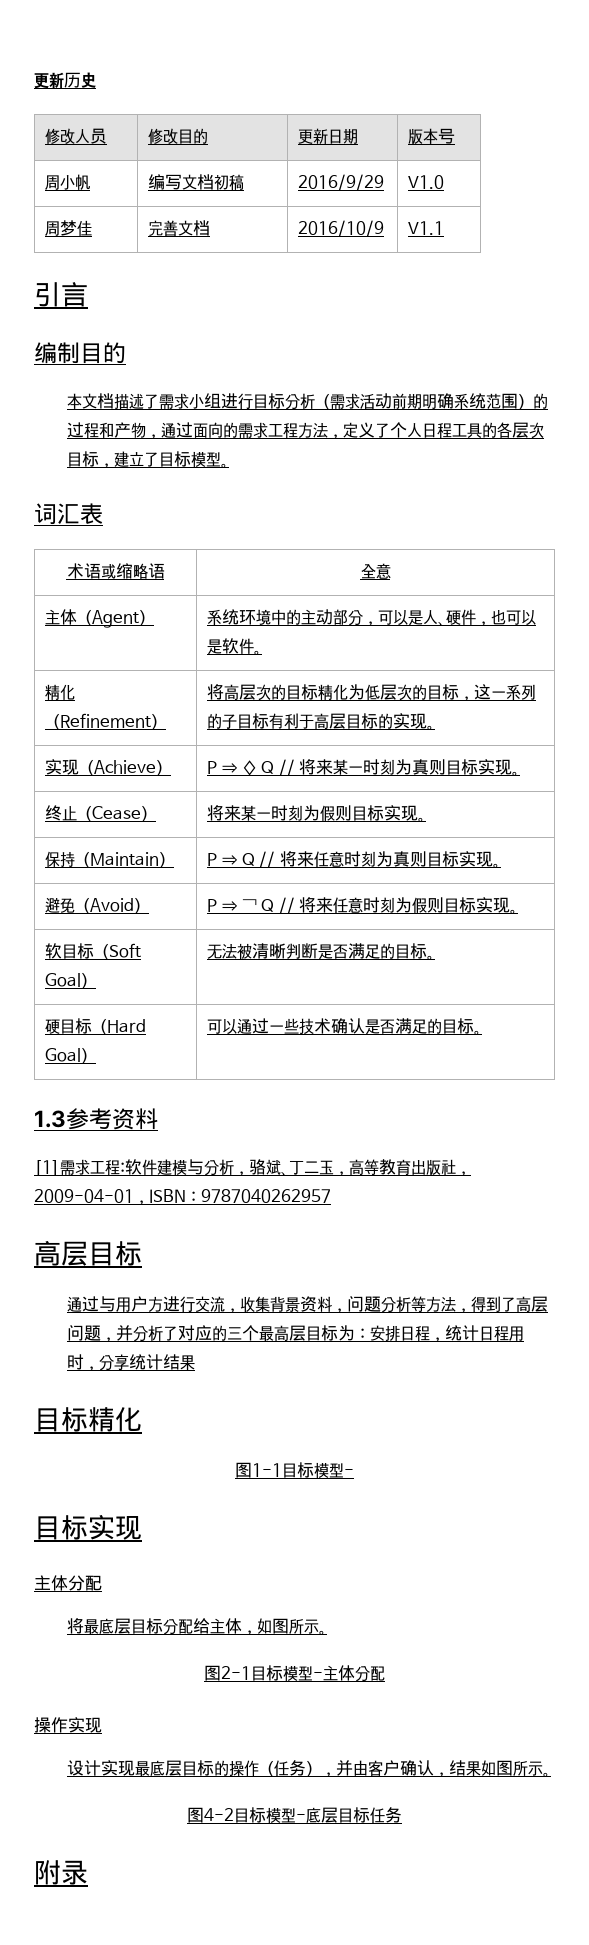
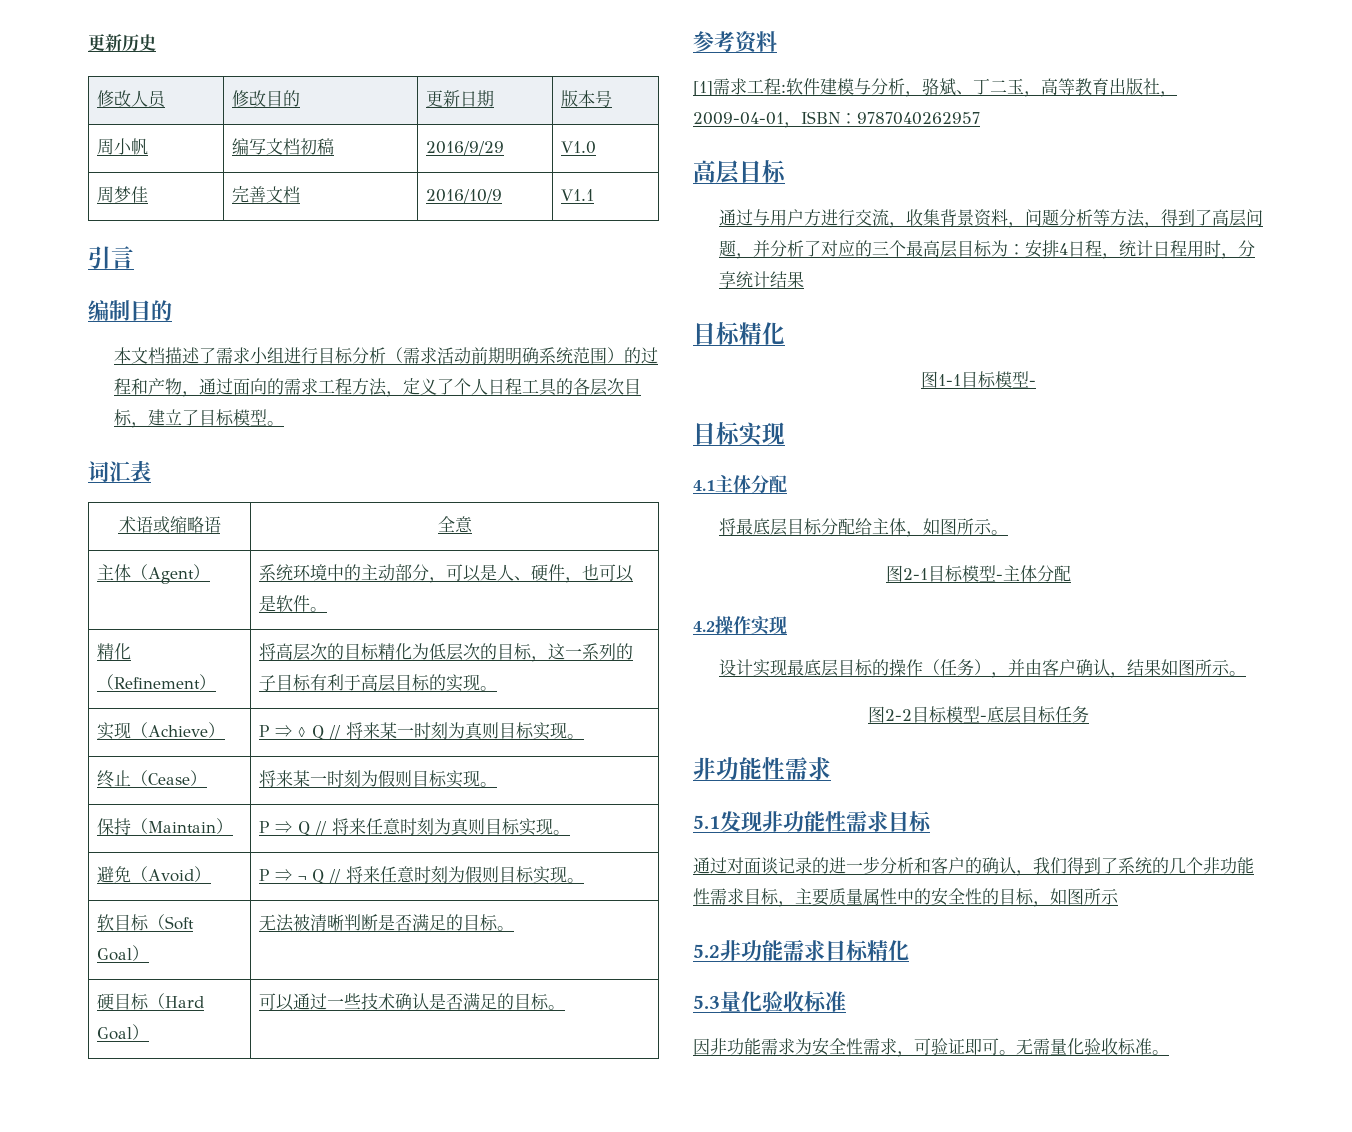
[34,1110,66,1128] 1.3 -> (566, 1007) none
(400, 1333) none -> [1059,243,1069,255] 4
(142, 1528) none -> [693,480,715,491] 4.1
(385, 1673) none -> [693,621,715,632] 4.2
[204,1808,234,1821] 4-2 -> [885,709,912,721] 2-2
[34,1860,88,1885] 附录 -> [693,757,831,780] [693,810,932,832] [693,856,1254,876] [693,888,1119,907] [693,939,909,961] [693,991,846,1012] [693,1038,1169,1057] 非功能性需求 // 5.1发现非功能性需求目标 // 通过对面谈记录的进一步分析和客户的确认，我们得到了系统的几个非功能性需求目标，主要质量属性中的安全性的目标，如图所示 // 5.2非功能需求目标精化 // 5.3量化验收标准 // 因非功能需求为安全性需求，可验证即可。无需量化验收标准。

